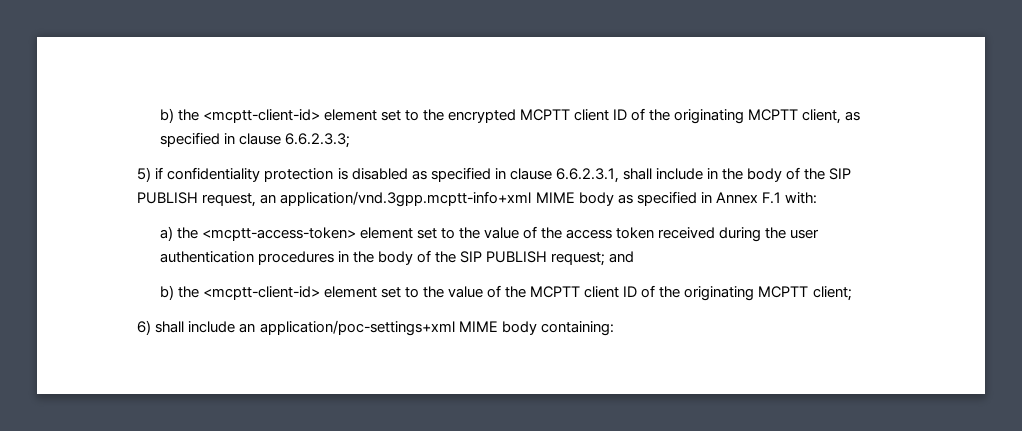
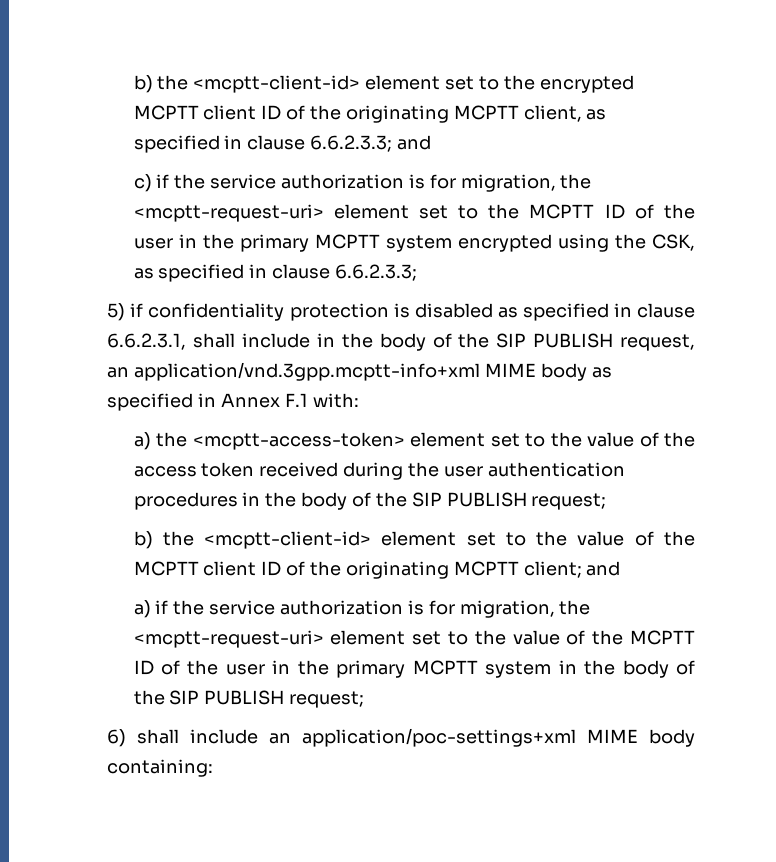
(350, 140) none -> [396,135,431,150] [133,174,592,192] [133,204,696,222] [133,234,695,252] [133,264,417,282] and // c) if the service authorization is for migration, the <mcptt-request-uri> element set to the MCPTT ID of the user in the primary MCPTT system encrypted using the CSK, as specified in clause 6.6.2.3.3;
[609,251,635,263] and -> (607, 501) none
(852, 293) none -> [586,561,621,576] [133,600,591,618] [133,630,696,648] [133,660,695,678] [133,690,365,708] and // a) if the service authorization is for migration, the <mcptt-request-uri> element set to the value of the MCPTT ID of the user in the primary MCPTT system in the body of the SIP PUBLISH request;

